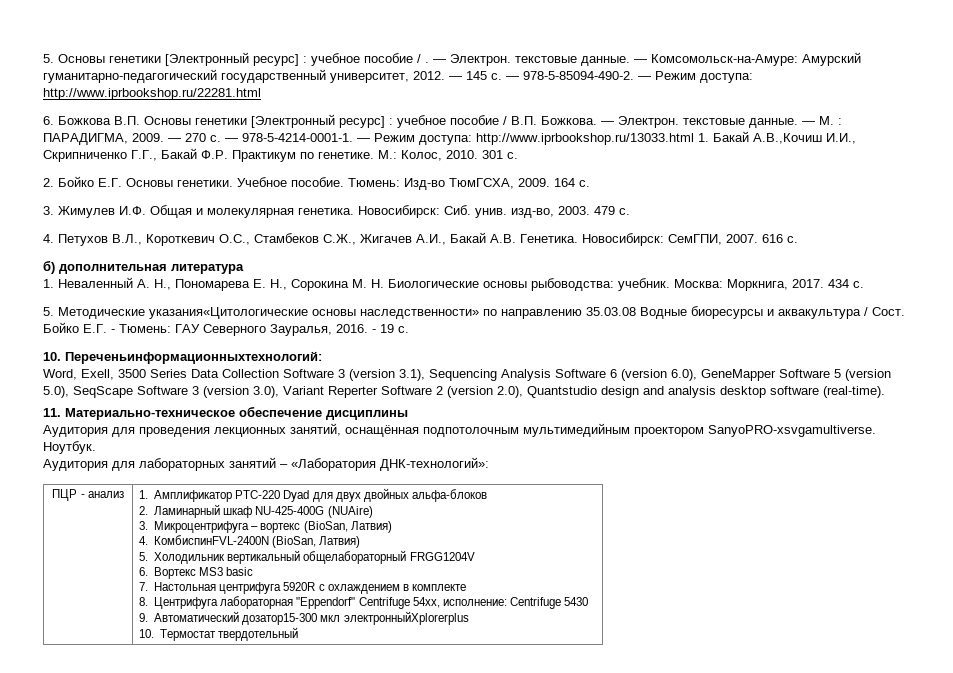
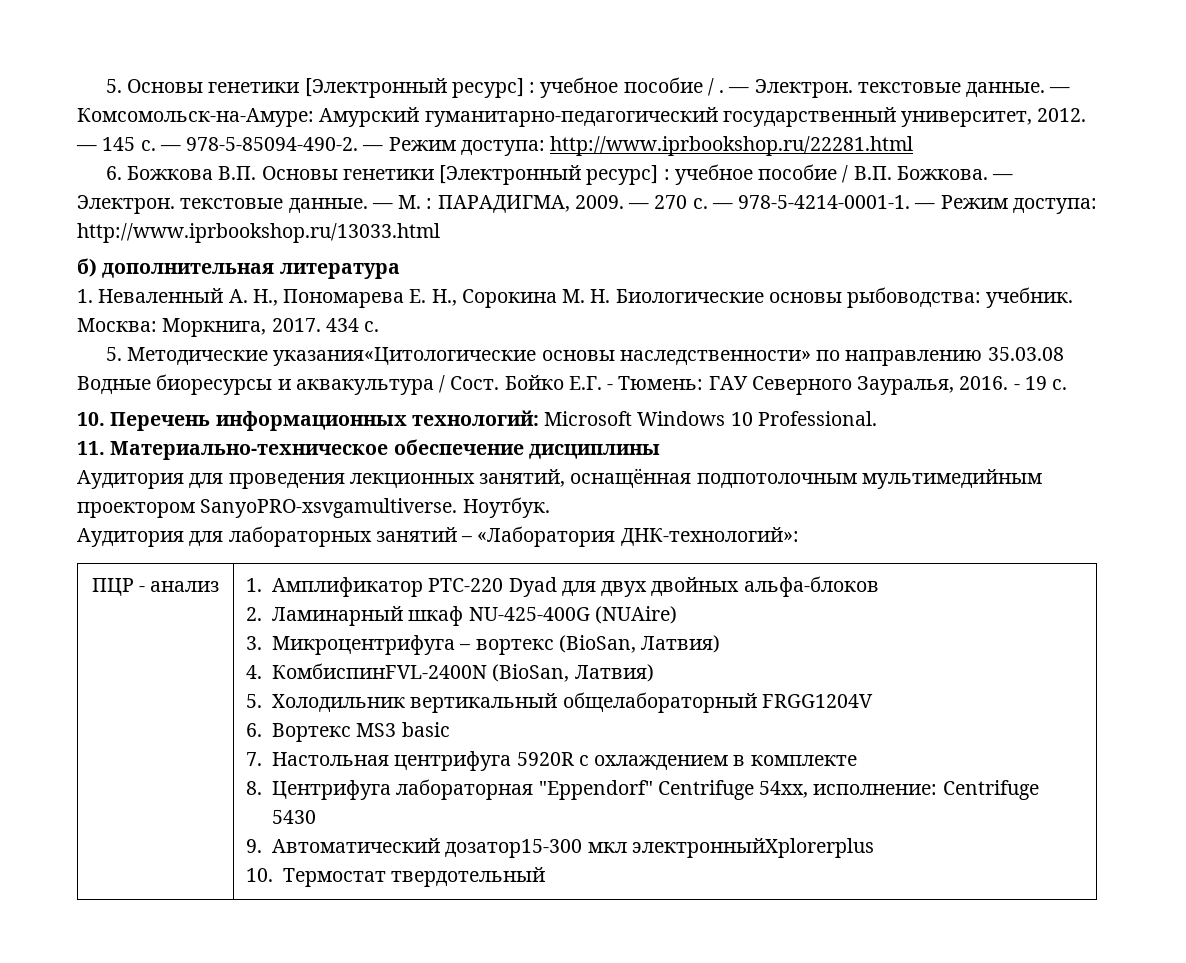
[698,131,856,144] [43,148,518,162] [43,176,590,190] [43,205,630,218] [43,232,798,246] 1. Бакай А.В.,Кочиш И.И., Скрипниченко Г.Г., Бакай Ф.Р. Практикум по генетике. М.: Колос, 2010. 301 с. // 2. Бойко Е.Г. Основы генетики. Учебное пособие. Тюмень: Изд-во ТюмГСХА, 2009. 164 с. // 3. Жимулев И.Ф. Общая и молекулярная генетика. Новосибирск: Сиб. унив. изд-во, 2003. 479 с. // 4. Петухов В.Л., Короткевич О.С., Стамбеков С.Ж., Жигачев А.И., Бакай А.В. Генетика. Новосибирск: СемГПИ, 2007. 616 с. -> (440, 233) none
[65,351,322,364] [43,369,891,381] [43,386,885,398] Переченьинформационныхтехнологий: // Word, Exell, 3500 Series Data Collection Software 3 (version 3.1), Sequencing Analysis Software 6 (version 6.0), GeneMapper Software 5 (version 5.0), SeqScape Software 3 (version 3.0), Variant Reperter Software 2 (version 2.0), Quantstudio design and analysis desktop software (real-time). -> [110,410,877,431] Перечень информационных технологий: Microsoft Windows 10 Professional.

